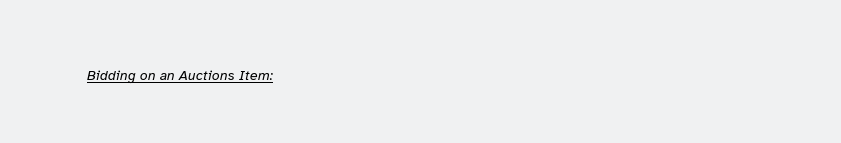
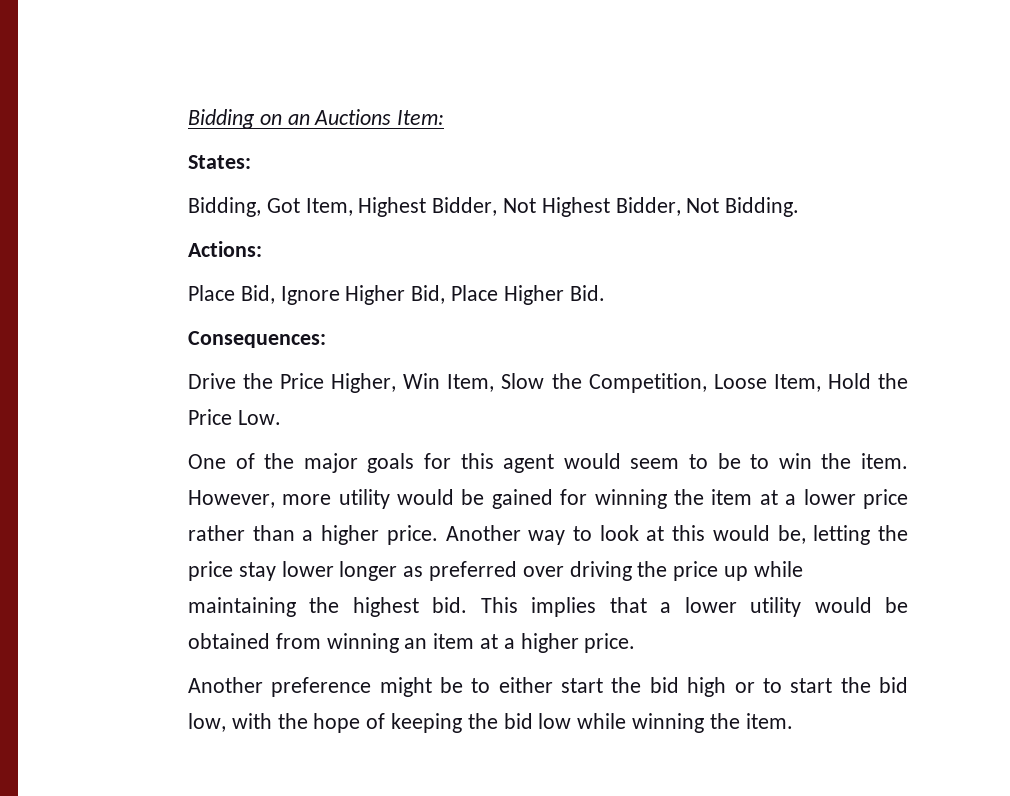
(274, 75) none -> [187,155,251,169] [187,197,800,217] [187,241,262,257] [187,285,605,305] [187,331,326,348] [187,373,908,393] [187,409,281,425] [187,453,909,473] [187,489,908,509] [187,525,909,545] [187,561,803,581] [187,597,909,617] [187,633,636,653] [187,677,908,697] [187,713,793,733] // States: // Bidding, Got Item, Highest Bidder, Not Highest Bidder, Not Bidding. // Actions: // Place Bid, Ignore Higher Bid, Place Higher Bid. // Consequences: // Drive the Price Higher, Win Item, Slow the Competition, Loose Item, Hold the Price Low. // One of the major goals for this agent would seem to be to win the item. However, more utility would be gained for winning the item at a lower price rather than a higher price. Another way to look at this would be, letting the price stay lower longer as preferred over driving the price up while maintaining the highest bid. This implies that a lower utility would be obtained from winning an item at a higher price. // Another preference might be to either start the bid high or to start the bid low, with the hope of keeping the bid low while winning the item.

